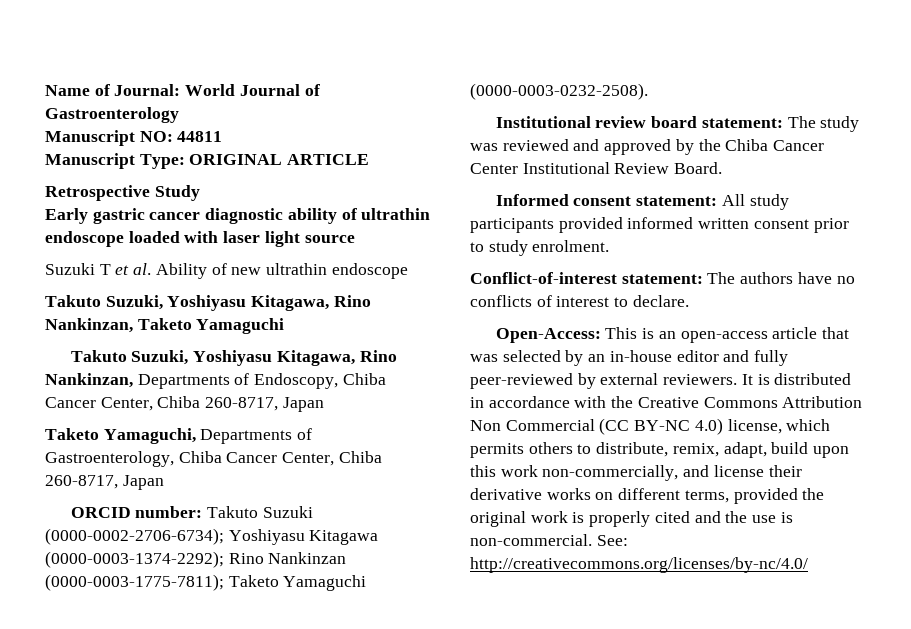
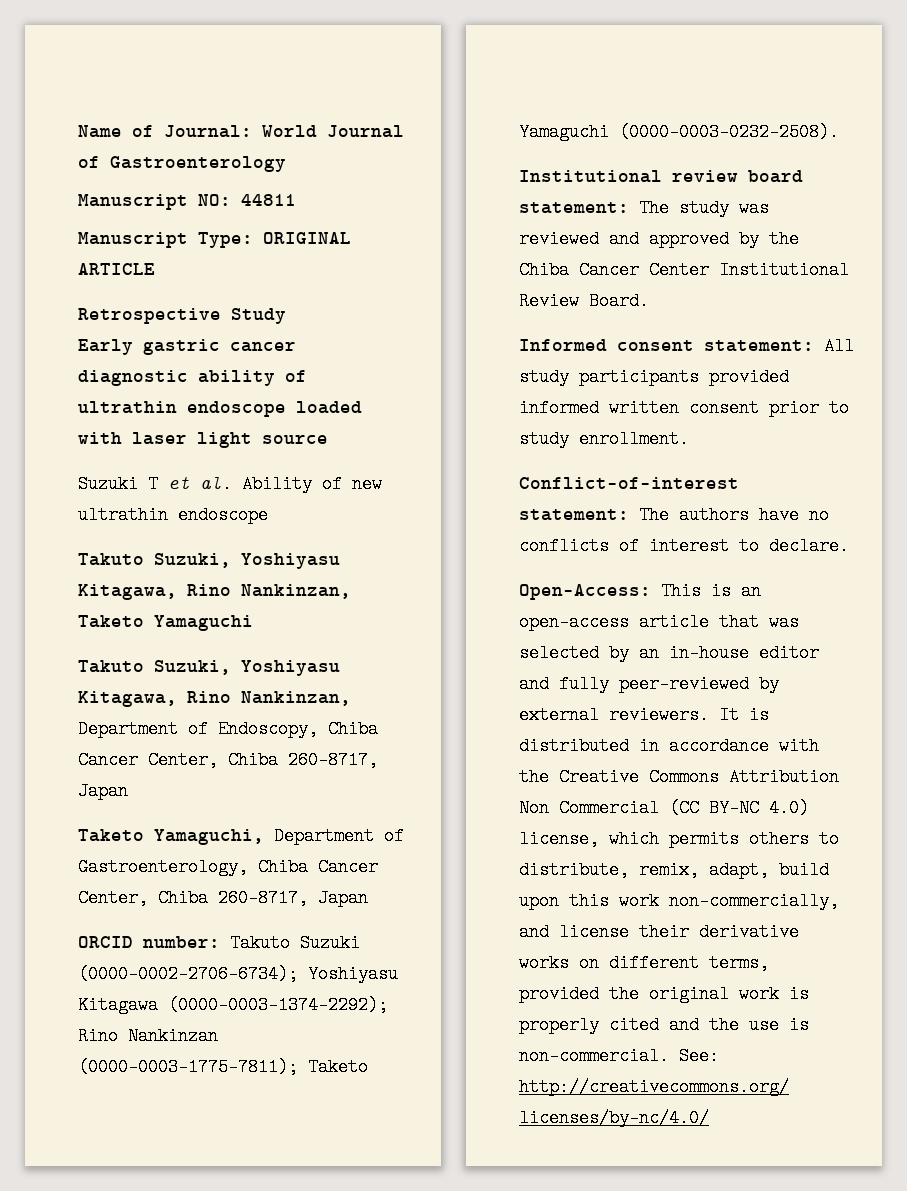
[137,374,230,389] Departments -> [78,720,178,738] Department
[200,429,293,444] Departments -> [274,827,374,845] Department
[532,240,610,252] enrolment. -> [579,430,689,448] enrollment.

